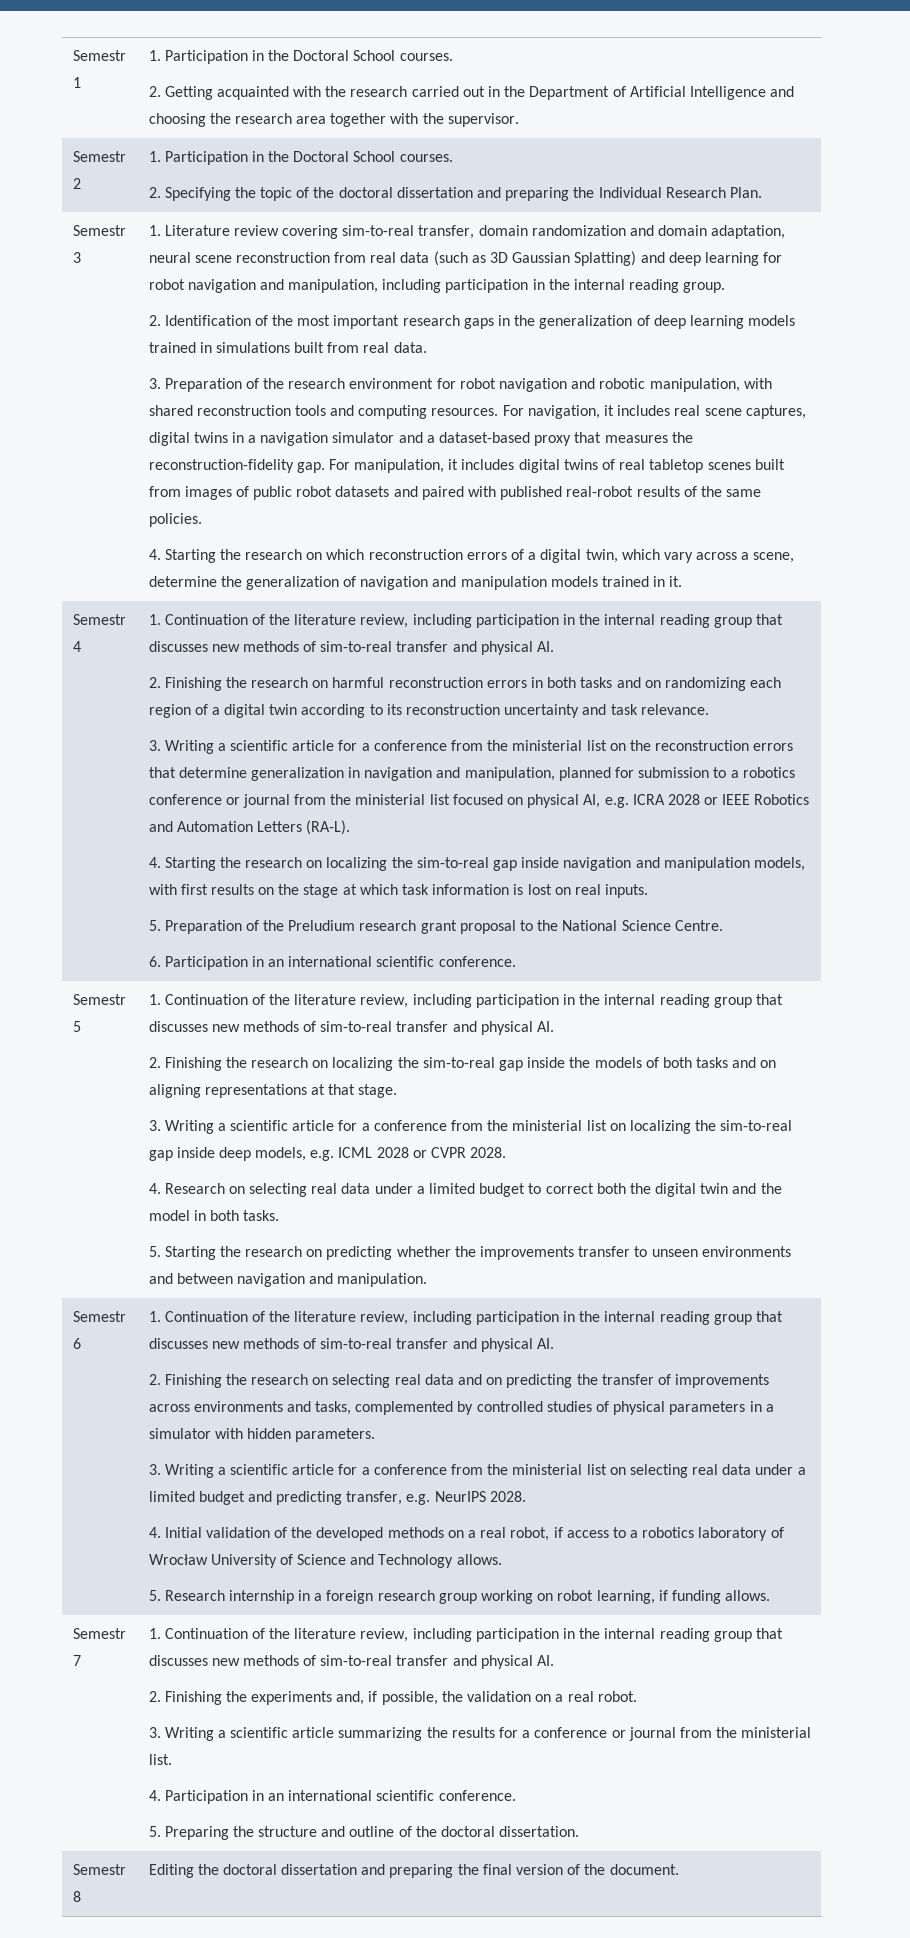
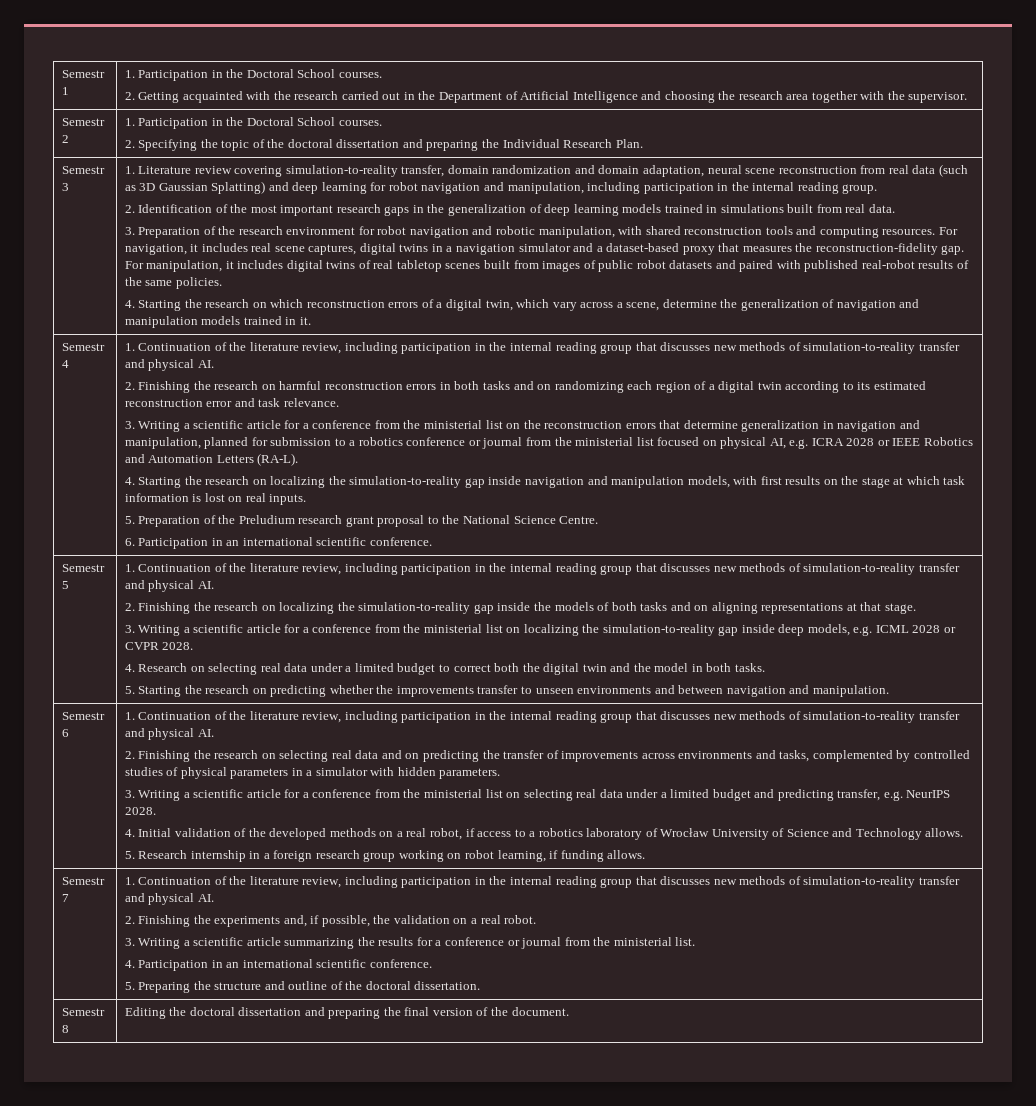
[342,225,415,236] sim-to-real -> [285,165,398,177] simulation-to-reality
[320,641,393,652] sim-to-real -> [803,342,916,354] simulation-to-reality
[405,704,580,718] reconstruction uncertainty -> [873,381,926,390] [124,399,233,407] estimated reconstruction error
[416,857,489,868] sim-to-real -> [349,476,462,488] simulation-to-reality
[320,1021,393,1032] sim-to-real -> [803,563,916,575] simulation-to-reality
[422,1057,495,1068] sim-to-real -> [358,602,471,614] simulation-to-reality
[720,1120,793,1131] sim-to-real -> [602,624,715,636] simulation-to-reality
[320,1338,393,1349] sim-to-real -> [803,711,916,723] simulation-to-reality
[320,1655,393,1666] sim-to-real -> [803,876,916,888] simulation-to-reality

